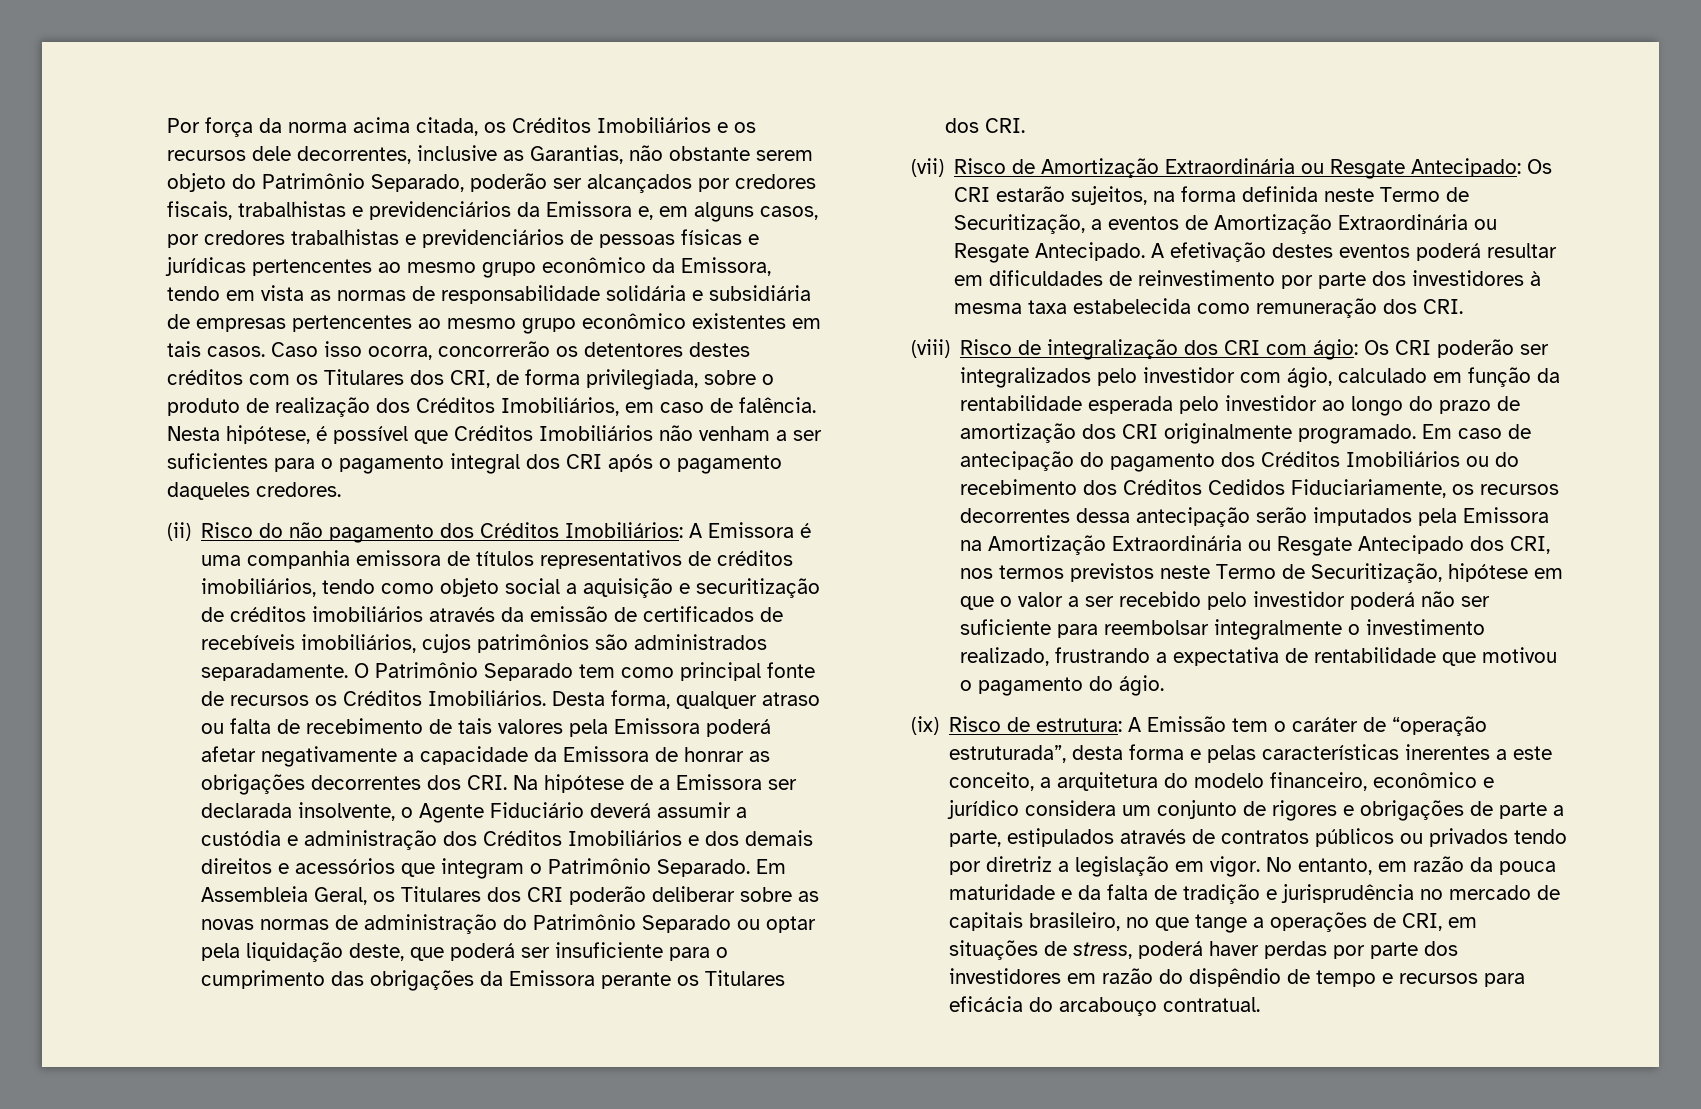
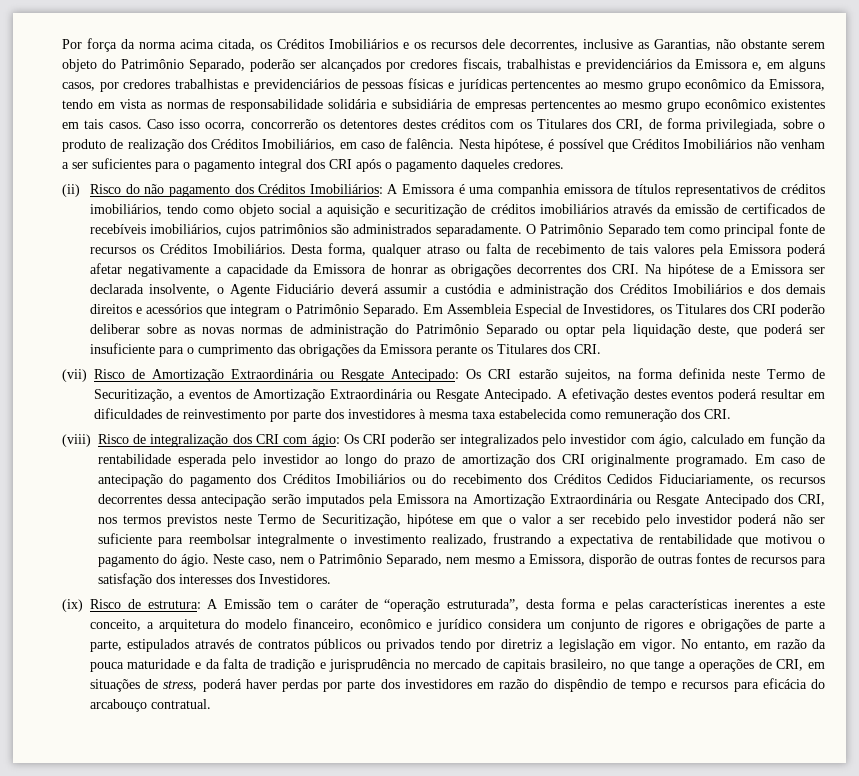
[313,887,367,905] Geral, -> [515,304,656,317] Especial de Investidores,
(1164, 685) none -> [213,553,826,567] [97,573,331,587] Neste caso, nem o Patrimônio Separado, nem mesmo a Emissora, disporão de outras fontes de recursos para satisfação dos interesses dos Investidores.

